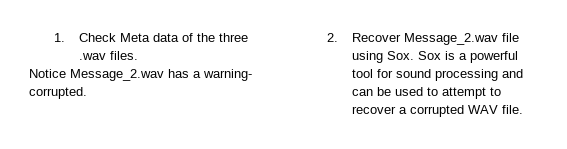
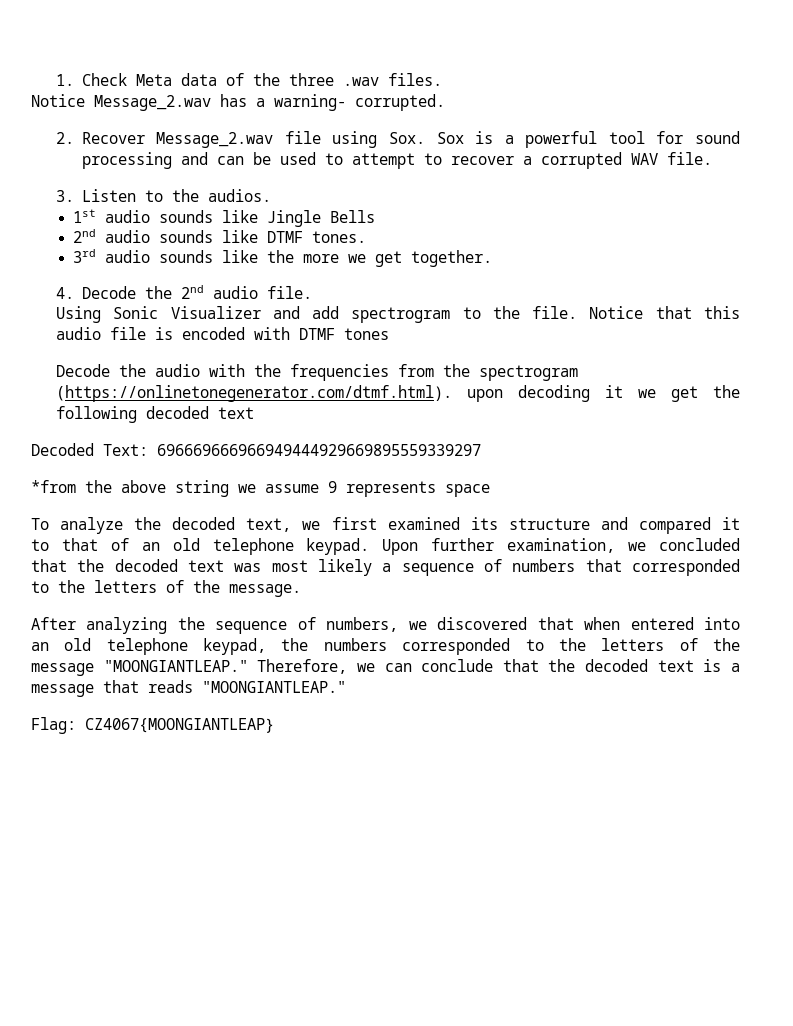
(523, 109) none -> [55,189,271,202] [73,209,376,227] [73,229,367,243] [73,249,493,267] [55,285,312,299] [55,306,741,323] [55,327,389,340] [55,364,578,381] [55,385,741,402] [55,406,254,423] [31,443,481,456] [31,480,490,497] [31,517,741,534] [31,538,740,555] [31,559,740,576] [31,580,301,597] [31,617,740,634] [31,638,741,655] [31,659,740,676] [31,680,346,697] [31,717,274,734] // 3. Listen to the audios. // 1st audio sounds like Jingle Bells // 2nd audio sounds like DTMF tones. // 3rd audio sounds like the more we get together. // 4. Decode the 2nd audio file. // Using Sonic Visualizer and add spectrogram to the file. Notice that this audio file is encoded with DTMF tones // Decode the audio with the frequencies from the spectrogram (https://onlinetonegenerator.com/dtmf.html). upon decoding it we get the following decoded text // Decoded Text: 696669666966949444929669895559339297 // *from the above string we assume 9 represents space // To analyze the decoded text, we first examined its structure and compared it to that of an old telephone keypad. Upon further examination, we concluded that the decoded text was most likely a sequence of numbers that corresponded to the letters of the message. // After analyzing the sequence of numbers, we discovered that when entered into an old telephone keypad, the numbers corresponded to the letters of the message "MOONGIANTLEAP." Therefore, we can conclude that the decoded text is a message that reads "MOONGIANTLEAP." // Flag: CZ4067{MOONGIANTLEAP}

